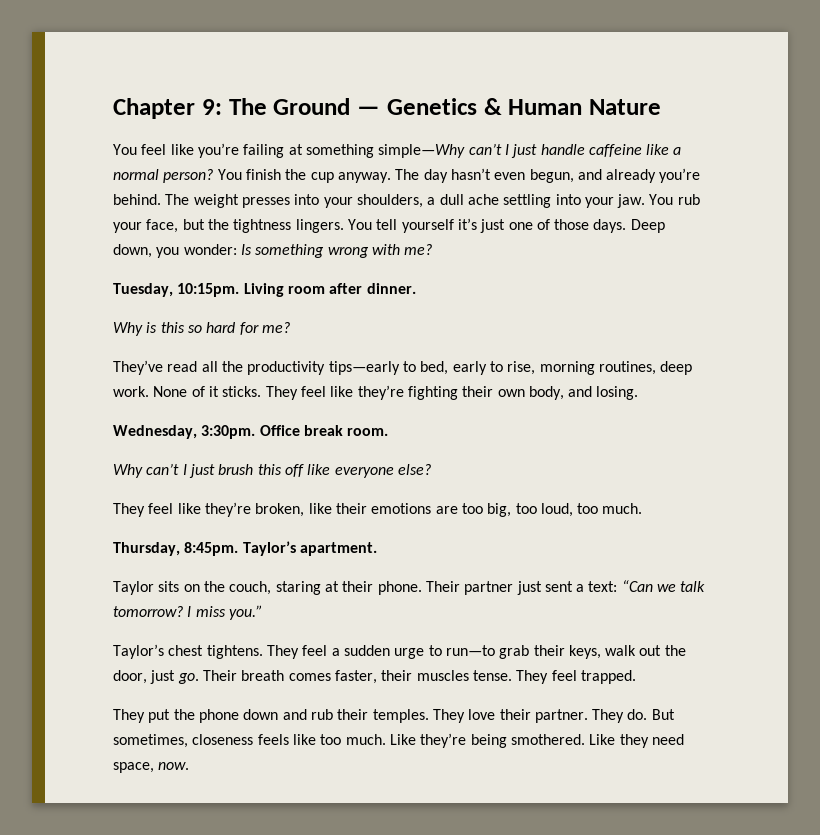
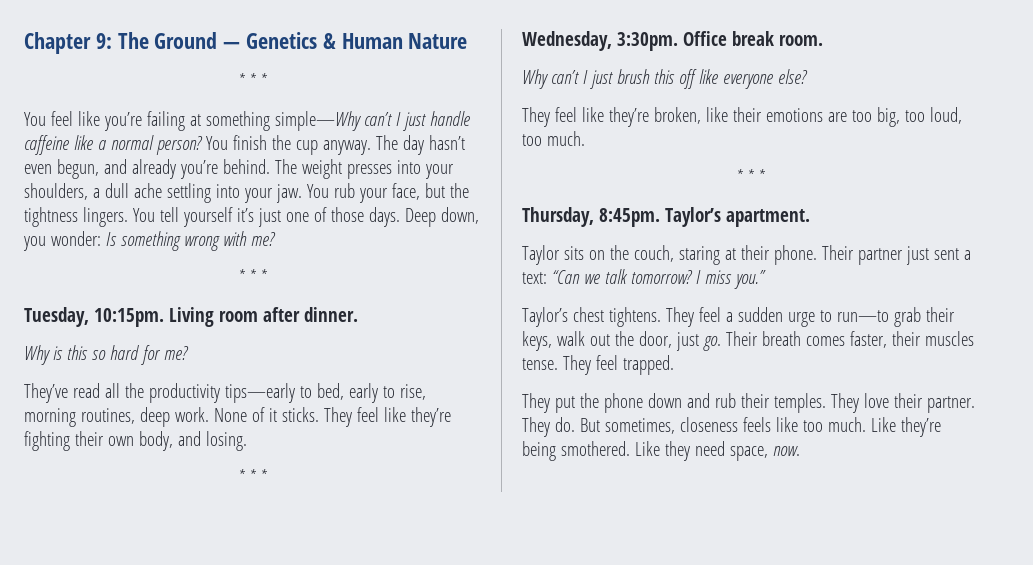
(661, 107) none -> [238,73,267,88] // * * *
(433, 249) none -> [238,269,267,284] // * * *
(639, 393) none -> [238,469,267,484] // * * *
(643, 508) none -> [736,169,765,184] // * * *

